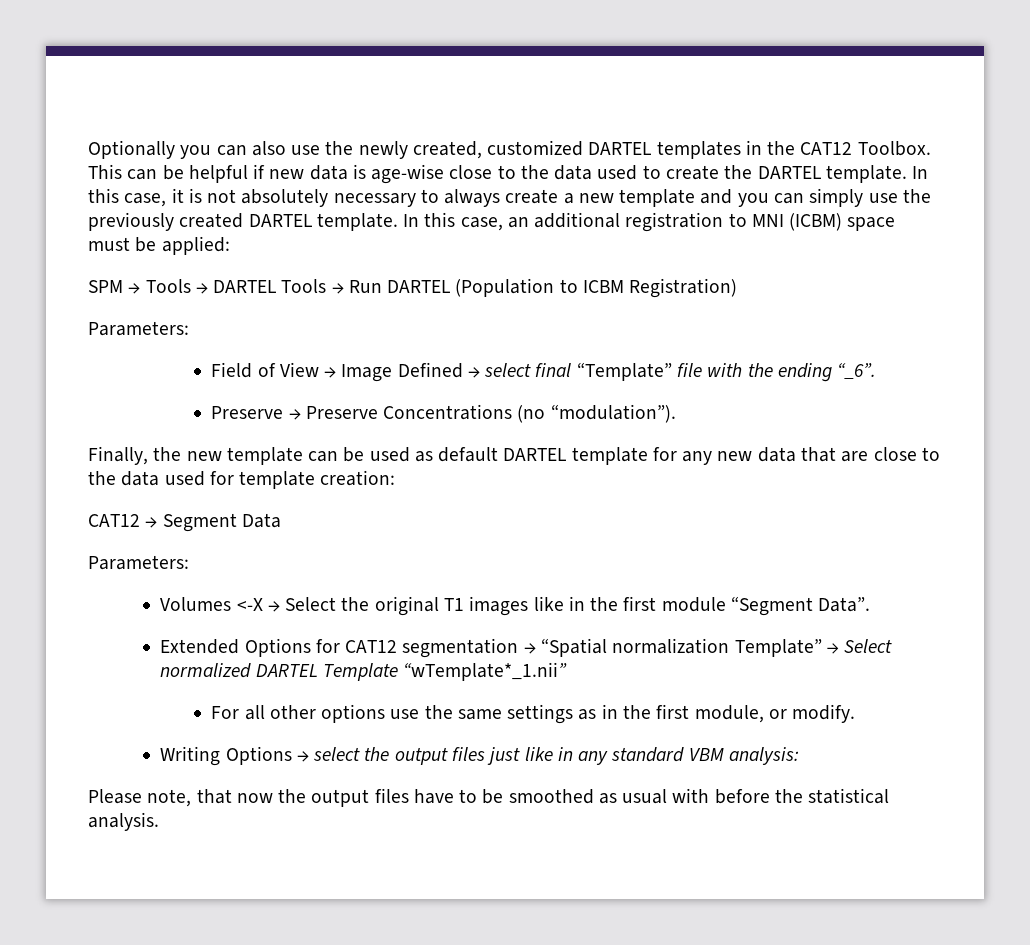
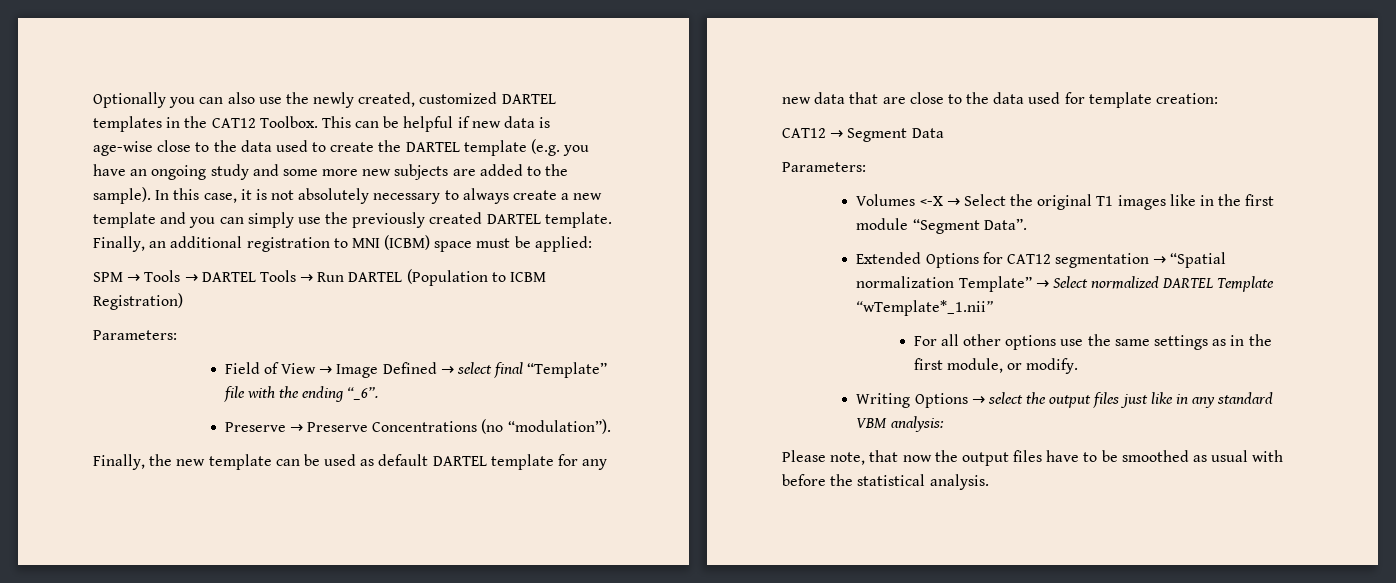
[825,165,907,183] template. -> [463,139,590,156] [93,164,569,180] [93,187,151,204] template (e.g. you have an ongoing study and some more new subjects are added to the sample).
[403,212,503,231] In this case, -> [93,236,145,252] Finally,

